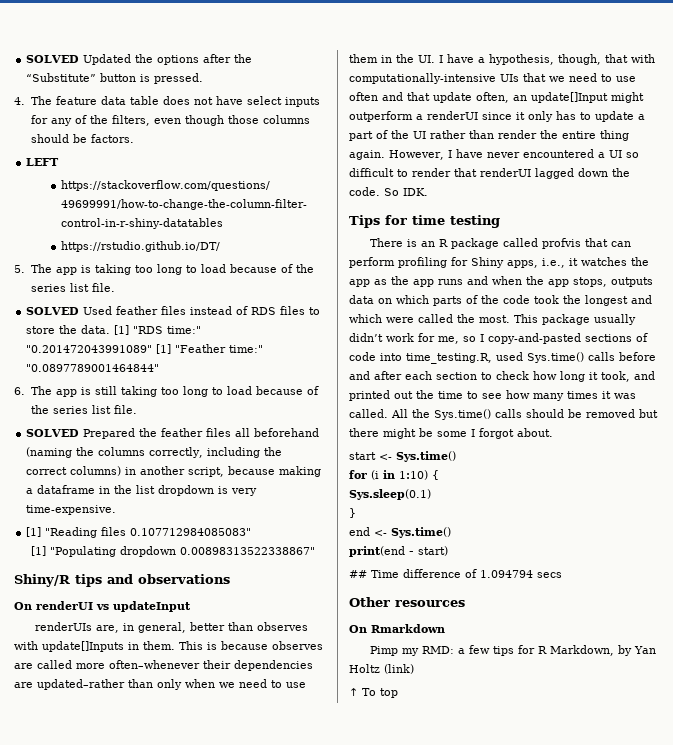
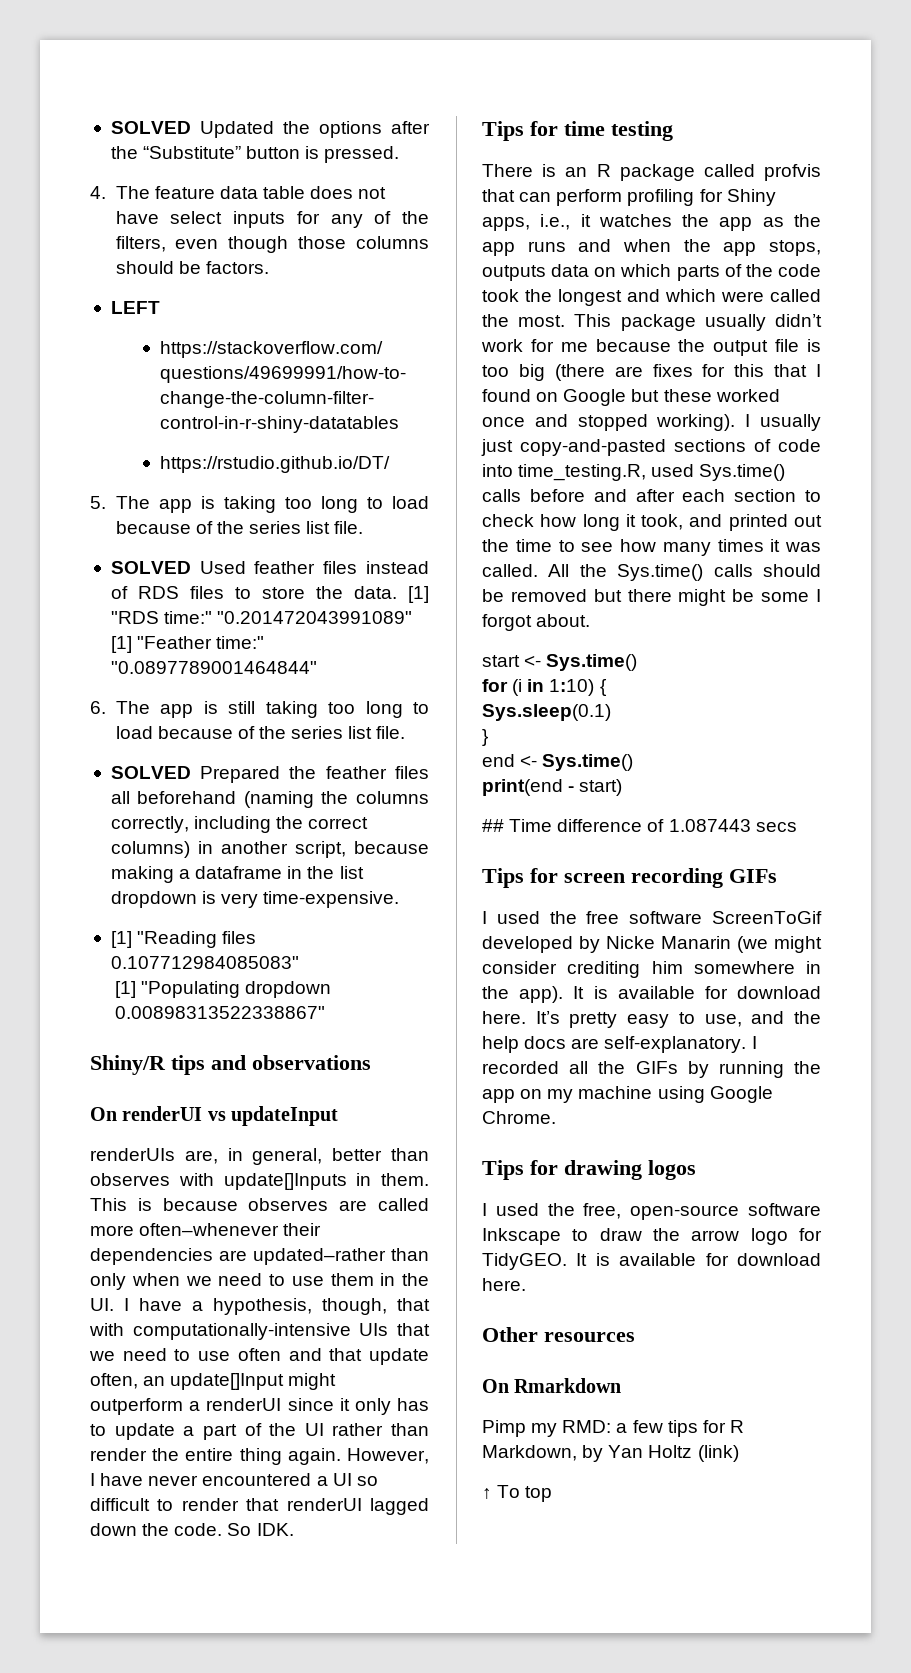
[438,334,484,344] me, so I -> [560,339,821,356] [482,364,821,381] [482,389,780,406] [482,414,821,431] [481,439,513,456] me because the output file is too big (there are fixes for this that I found on Google but these worked once and stopped working). I usually just
[480,570,533,578] 1.094794 -> [668,819,751,832] 1.087443
(562, 575) none -> [482,868,777,888] [482,911,822,924] [482,936,822,953] [482,961,821,978] [482,986,821,1003] [482,1011,821,1028] [482,1036,757,1053] [482,1061,821,1078] [482,1086,773,1103] [482,1111,556,1124] [482,1160,696,1180] [482,1203,821,1220] [482,1228,822,1245] [482,1253,821,1270] [482,1278,526,1291] // Tips for screen recording GIFs // I used the free software ScreenToGif developed by Nicke Manarin (we might consider crediting him somewhere in the app). It is available for download here. It’s pretty easy to use, and the help docs are self-explanatory. I recorded all the GIFs by running the app on my machine using Google Chrome. // Tips for drawing logos // I used the free, open-source software Inkscape to draw the arrow logo for TidyGEO. It is available for download here.

